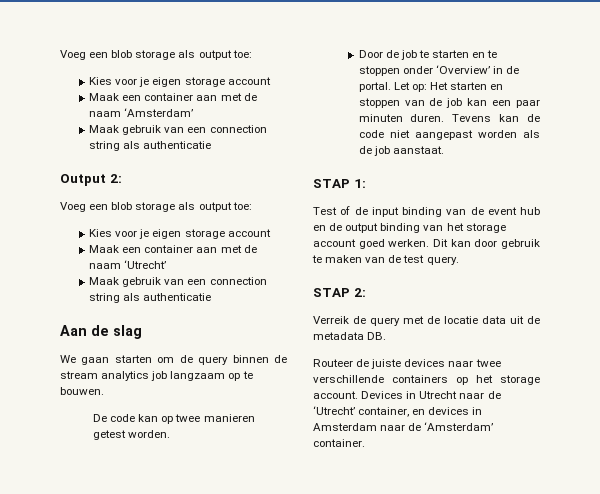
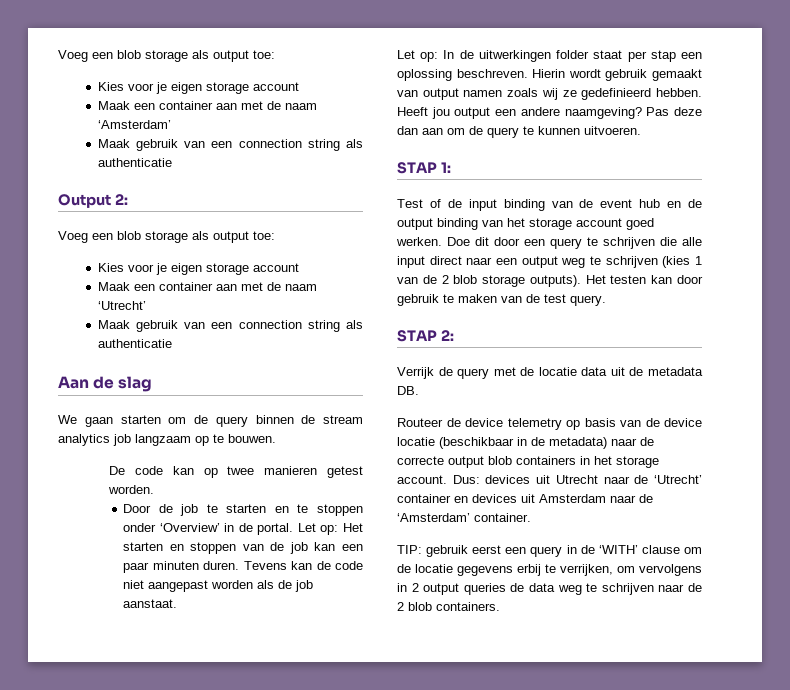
(444, 150) none -> [397,50,702,62] [397,69,702,81] [397,88,702,100] [397,107,702,119] [397,126,641,138] // Let op: In de uitwerkingen folder staat per stap een oplossing beschreven. Hierin wordt gebruik gemaakt van output namen zoals wij ze gedefinieerd hebben. Heeft jou output een andere naamgeving? Pas deze dan aan om de query te kunnen uitvoeren.
[433,239,448,247] Dit -> [447,237,702,249] [397,256,702,268] [397,275,647,287] Doe dit door een query te schrijven die alle input direct naar een output weg te schrijven (kies 1 van de 2 blob storage outputs). Het testen
[313,316,349,324] Verreik -> [397,367,434,379] Verrijk
[371,359,501,369] [313,375,540,385] [313,391,417,399] juiste devices naar twee verschillende containers op het storage account. Devices in -> [465,418,702,430] [397,437,654,449] [397,456,659,468] [397,475,551,484] device telemetry op basis van de device locatie (beschikbaar in de metadata) naar de correcte output blob containers in het storage account. Dus: devices uit
[358,407,410,417] container, -> [397,494,451,503] container
[472,407,483,415] in -> [521,494,535,503] uit
(365, 443) none -> [397,545,702,557] [397,564,702,576] [397,583,702,595] [397,602,500,611] // TIP: gebruik eerst een query in de ‘WITH’ clause om de locatie gegevens erbij te verrijken, om vervolgens in 2 output queries de data weg te schrijven naar de 2 blob containers.

